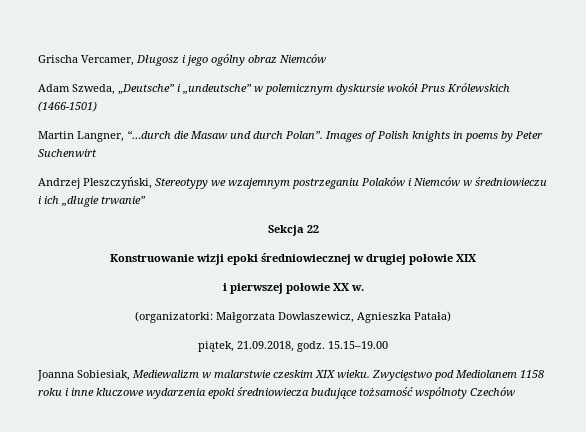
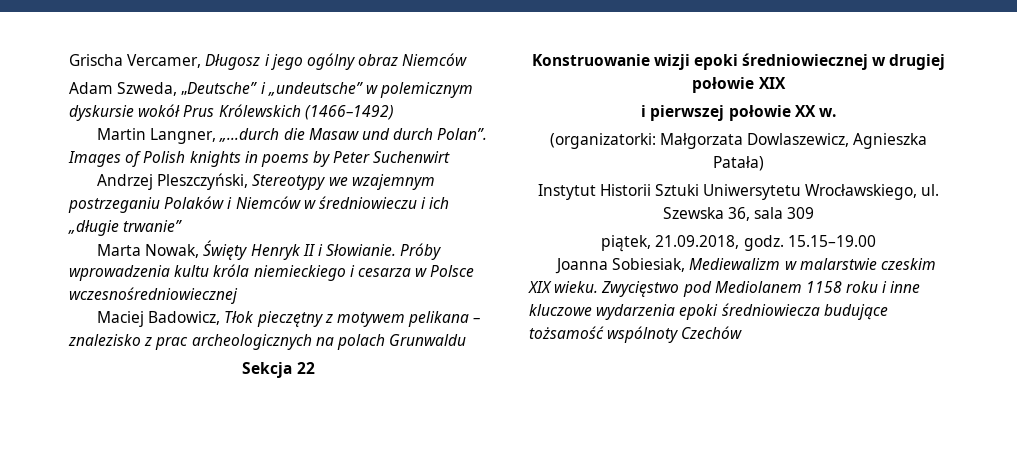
[38,101,97,112] (1466-1501) -> [304,105,394,120] (1466–1492)
[127,130,171,139] “…durch -> [219,128,280,142] „…durch
(146, 200) none -> [97,240,442,260] [69,264,475,281] [69,287,238,304] [97,311,481,327] [68,334,467,350] // Marta Nowak, Święty Henryk II i Słowianie. Próby wprowadzenia kultu króla niemieckiego i cesarza w Polsce wczesnośredniowiecznej // Maciej Badowicz, Tłok pieczętny z motywem pelikana – znalezisko z prac archeologicznych na polach Grunwaldu
(451, 316) none -> [537,184,940,200] [662,207,815,221] // Instytut Historii Sztuki Uniwersytetu Wrocławskiego, ul. Szewska 36, sala 309

